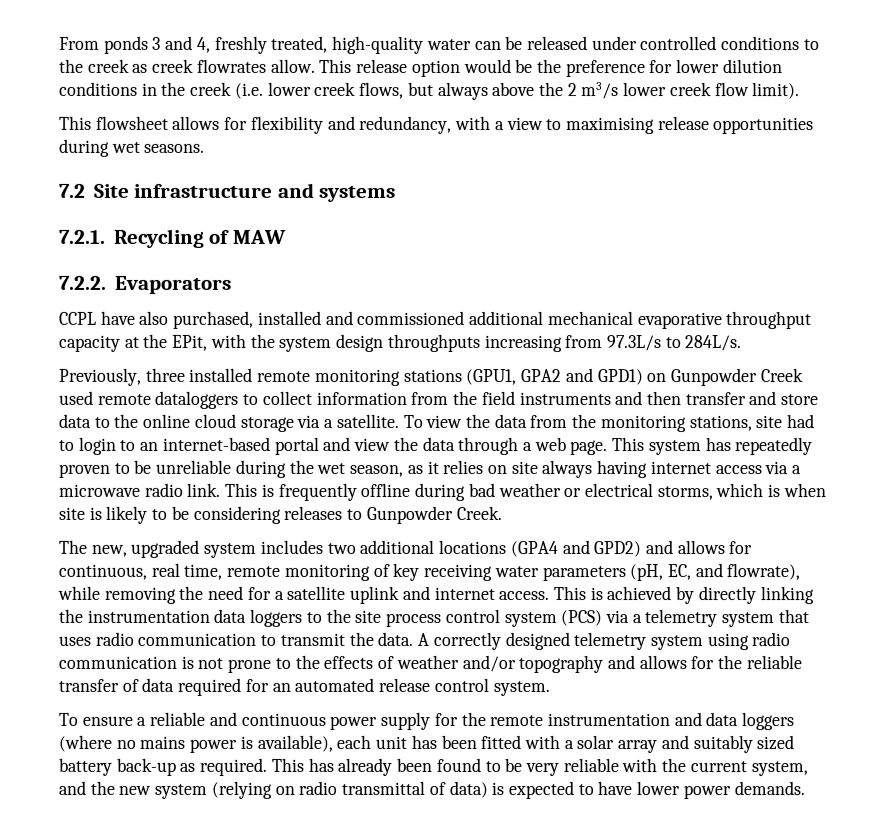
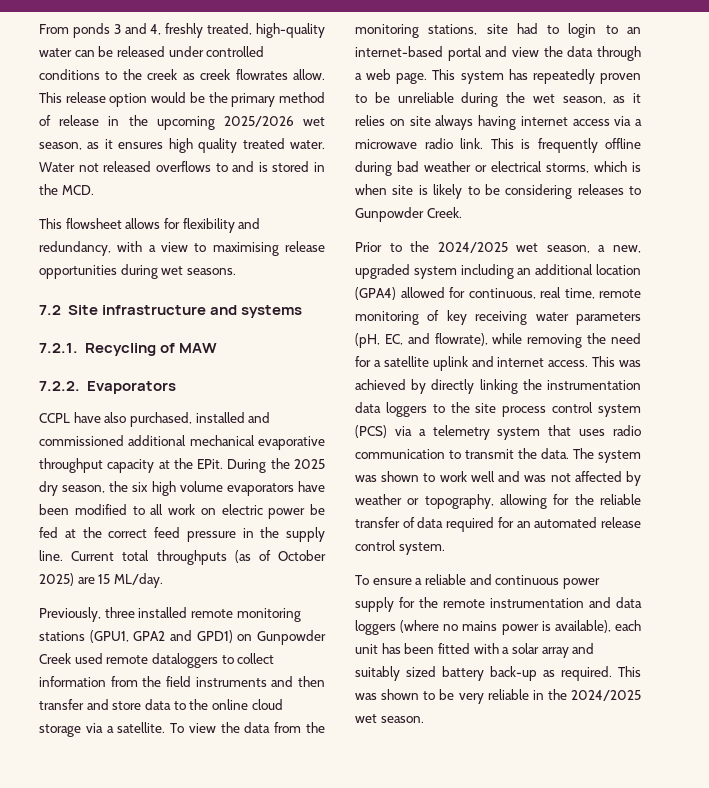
[565,59,783,78] [59,81,801,101] preference for lower dilution conditions in the creek (i.e. lower creek flows, but always above the 2 m3/s lower creek flow limit). -> [231,92,326,107] [39,115,325,130] [39,138,326,153] [39,161,325,172] [39,184,94,195] primary method of release in the upcoming 2025/2026 wet season, as it ensures high quality treated water. Water not released overflows to and is stored in the MCD.
[172,333,743,353] EPit, with the system design throughputs increasing from 97.3L/s to 284L/s. -> [197,458,325,473] [39,481,325,496] [39,504,325,519] [39,527,325,542] [39,550,326,565] [39,573,163,588] EPit. During the 2025 dry season, the six high volume evaporators have been modified to all work on electric power be fed at the correct feed pressure in the supply line. Current total throughputs (as of October 2025) are 15 ML/day.
[58,539,725,558] The new, upgraded system includes two additional locations (GPA4 and GPD2) and allows -> [355,241,641,253] [355,264,641,279] [355,287,445,300] Prior to the 2024/2025 wet season, a new, upgraded system including an additional location (GPA4) allowed
[589,587,603,601] is -> [619,360,641,367] was
[417,631,791,651] [58,654,687,674] A correctly designed telemetry system using radio communication is not prone to the effects of weather and/or topography and allows -> [573,448,641,463] [355,471,641,486] [355,494,547,509] The system was shown to work well and was not affected by weather or topography, allowing
[307,757,808,777] [58,780,805,800] has already been found to be very reliable with the current system, and the new system (relying on radio transmittal of data) is expected to have lower power demands. -> [355,689,641,704] [355,714,424,723] was shown to be very reliable in the 2024/2025 wet season.

